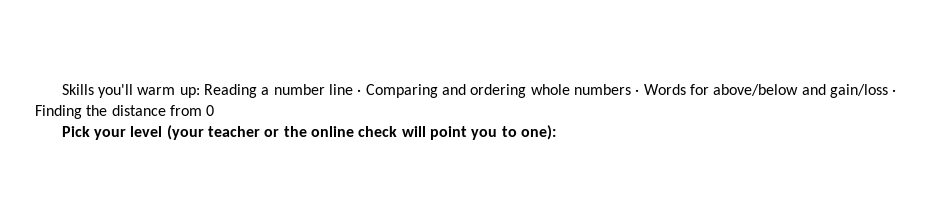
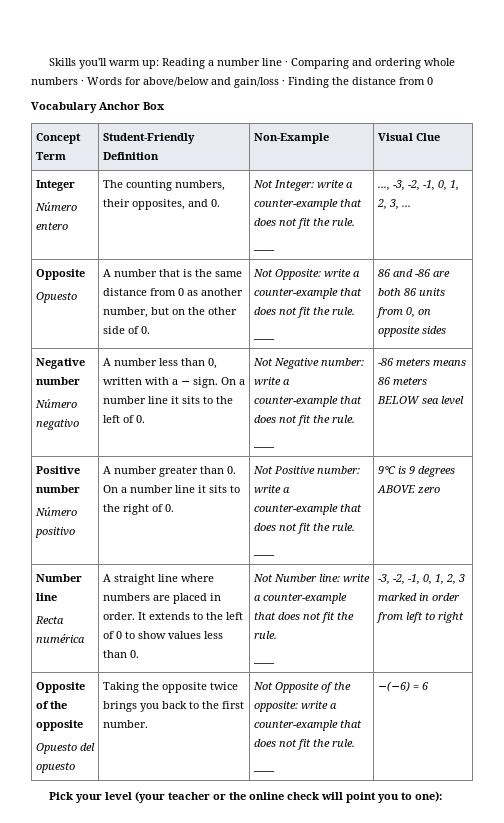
(215, 110) none -> [31,102,165,113] [35,133,81,144] [35,152,66,160] [102,133,195,144] [102,152,159,160] [253,133,329,144] [377,133,440,141] [35,180,75,191] [34,202,77,211] [35,222,68,230] [102,180,225,191] [102,199,220,210] [252,180,353,191] [253,199,362,210] [253,218,355,229] [252,249,275,251] [377,180,459,191] [376,199,411,210] [35,269,85,280] [35,292,77,303] [102,269,242,277] [102,288,243,296] [102,307,237,318] [102,326,150,334] [252,269,360,280] [253,288,362,299] [253,307,355,318] [252,338,275,340] [377,269,450,277] [377,288,445,296] [375,307,431,318] [377,326,446,337] [35,358,85,369] [35,377,80,385] [34,399,77,408] [35,419,79,430] [102,358,217,369] [102,377,245,388] [102,396,233,404] [102,415,145,423] [252,358,364,369] [253,377,290,385] [253,396,362,407] [253,415,355,426] [252,446,275,448] [377,358,466,366] [377,377,427,385] [376,396,464,405] [35,466,80,474] [35,485,80,493] [34,507,77,516] [34,527,75,538] [102,466,236,477] [102,485,240,493] [102,504,174,515] [252,466,360,475] [253,485,290,493] [253,504,362,515] [253,523,355,534] [252,554,275,556] [377,466,455,477] [376,485,440,493] [35,574,82,582] [35,593,57,601] [34,616,64,624] [35,634,85,643] [102,574,214,585] [102,593,221,604] [102,612,243,620] [102,631,223,639] [102,650,139,658] [252,574,370,582] [253,593,347,604] [253,612,354,623] [253,631,277,639] [252,662,275,664] [377,574,465,585] [377,593,460,601] [375,612,464,623] [35,682,85,693] [35,701,67,709] [35,720,83,731] [35,743,95,754] [35,762,75,773] [102,682,238,693] [102,701,244,712] [102,720,148,728] [252,682,351,693] [253,701,337,712] [253,720,362,731] [253,739,355,750] [252,770,275,772] [377,681,429,692] // Vocabulary Anchor Box // Concept Term | Student-Friendly Definition | Non-Example | Visual Clue // Integer // Número entero | The counting numbers, their opposites, and 0. | Not Integer: write a counter-example that does not fit the rule. // ____ | ..., -3, -2, -1, 0, 1, 2, 3, ... // Opposite // Opuesto | A number that is the same distance from 0 as another number, but on the other side of 0. | Not Opposite: write a counter-example that does not fit the rule. // ____ | 86 and -86 are both 86 units from 0, on opposite sides // Negative number // Número negativo | A number less than 0, written with a − sign. On a number line it sits to the left of 0. | Not Negative number: write a counter-example that does not fit the rule. // ____ | -86 meters means 86 meters BELOW sea level // Positive number // Número positivo | A number greater than 0. On a number line it sits to the right of 0. | Not Positive number: write a counter-example that does not fit the rule. // ____ | 9°C is 9 degrees ABOVE zero // Number line // Recta numérica | A straight line where numbers are placed in order. It extends to the left of 0 to show values less than 0. | Not Number line: write a counter-example that does not fit the rule. // ____ | -3, -2, -1, 0, 1, 2, 3 marked in order from left to right // Opposite of the opposite // Opuesto del opuesto | Taking the opposite twice brings you back to the first number. | Not Opposite of the opposite: write a counter-example that does not fit the rule. // ____ | −(−6) = 6

